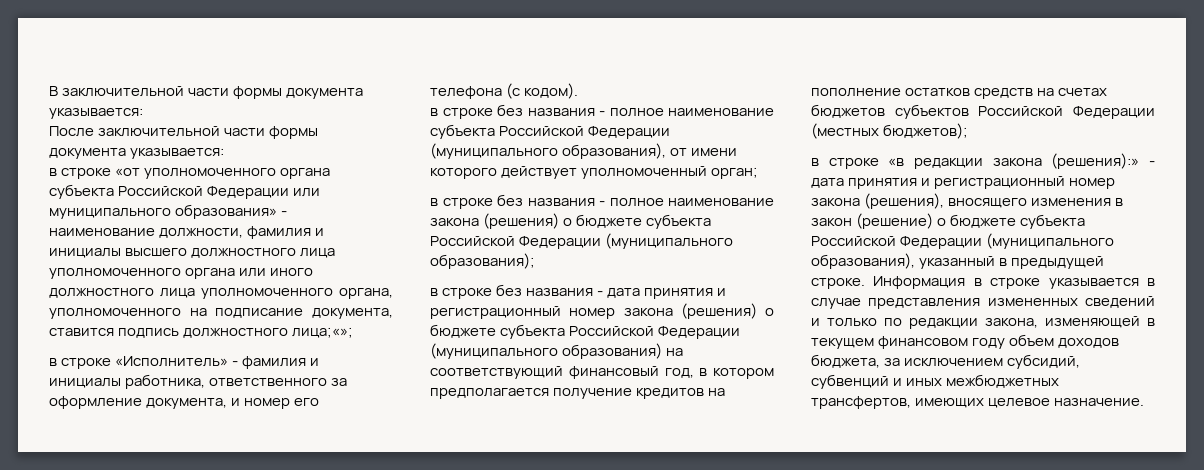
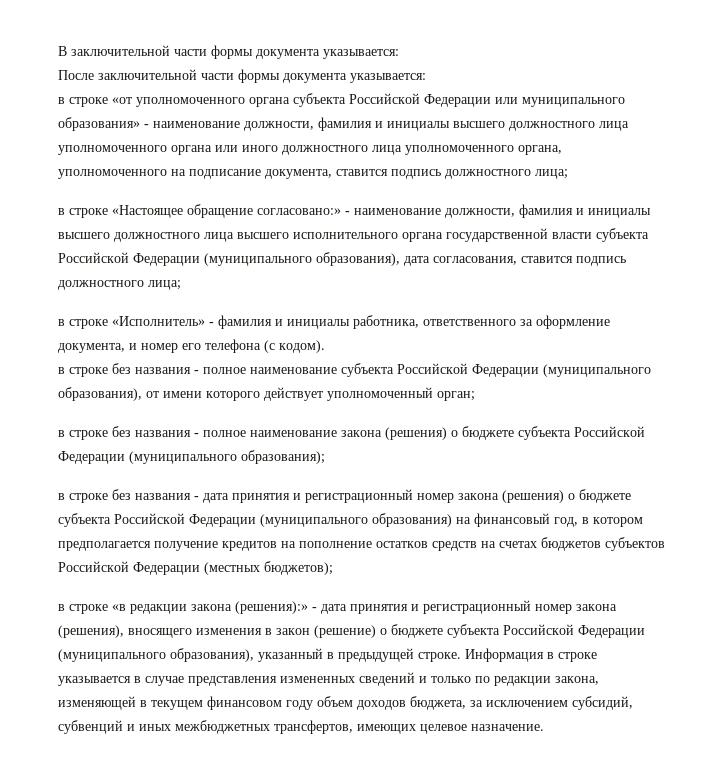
[292,327,354,338] лица;«»; -> [535,169,568,179] [58,204,651,218] [58,228,649,242] [58,252,626,266] [58,280,181,290] лица; // в строке «Настоящее обращение согласовано:» - наименование должности, фамилия и инициалы высшего должностного лица высшего исполнительного органа государственной власти субъекта Российской Федерации (муниципального образования), дата согласования, ставится подпись должностного лица;
[430,366,563,379] соответствующий -> (471, 520) none

